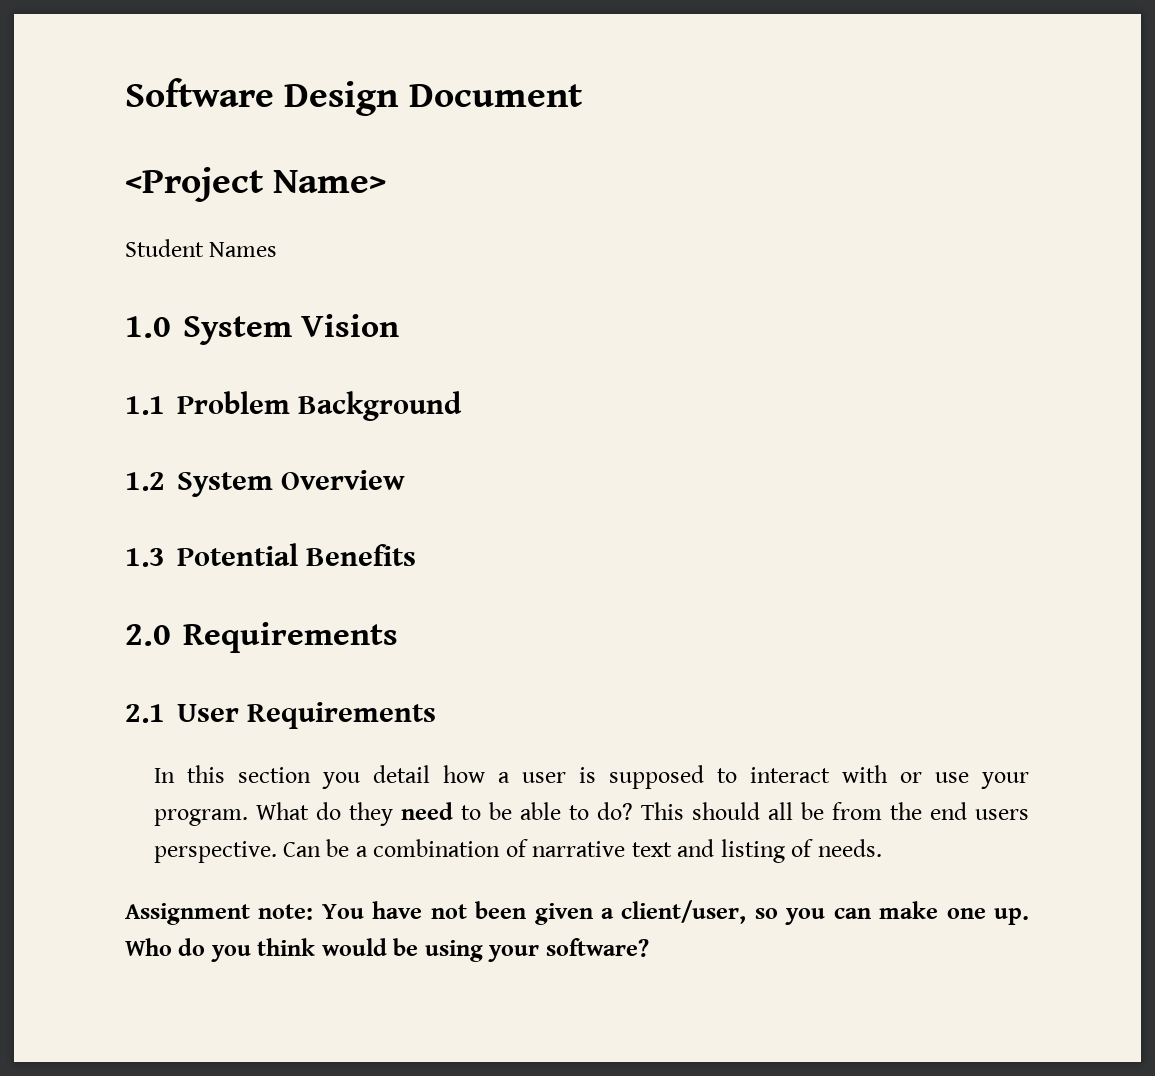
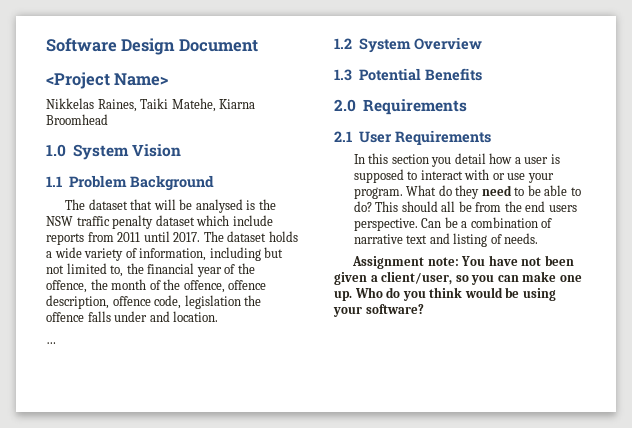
[125,239,278,257] Student Names -> [46,98,256,112] [46,114,108,125] Nikkelas Raines, Taiki Matehe, Kiarna Broomhead
(463, 406) none -> [65,199,276,213] [46,215,273,229] [46,231,298,245] [46,247,284,261] [46,263,255,277] [46,279,267,293] [46,295,262,309] [46,311,219,322] [46,342,56,344] // The dataset that will be analysed is the NSW traffic penalty dataset which include reports from 2011 until 2017. The dataset holds a wide variety of information, including but not limited to, the financial year of the offence, the month of the offence, offence description, offence code, legislation the offence falls under and location. // …

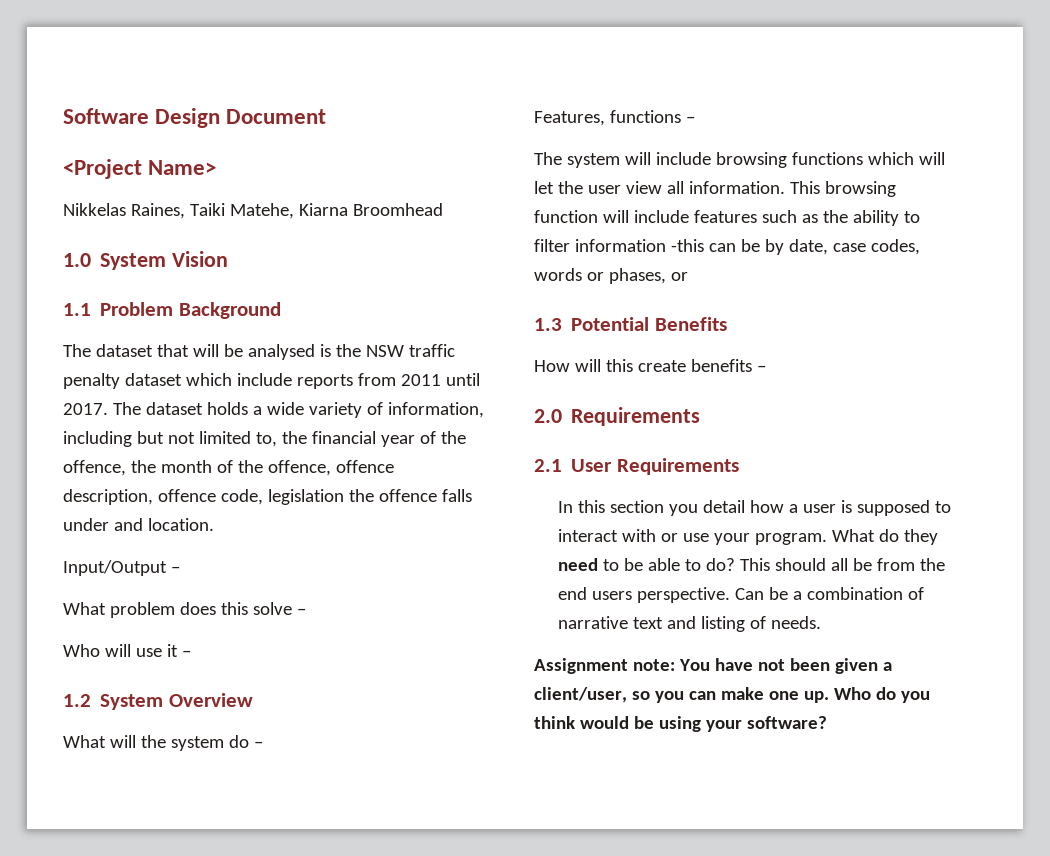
[46,342,56,344] [334,37,482,53] [334,68,482,81] … // 1.2 System Overview // 1.3 Potential Benefits -> [63,560,180,576] [63,602,306,618] [63,644,191,657] [63,693,253,710] [63,735,263,751] [534,110,695,126] [534,152,945,168] [534,181,896,197] [534,210,920,226] [534,239,920,255] [534,268,688,284] [534,317,727,331] [534,359,766,372] Input/Output – // What problem does this solve – // Who will use it – // 1.2 System Overview // What will the system do – // Features, functions – // The system will include browsing functions which will let the user view all information. This browsing function will include features such as the ability to filter information -this can be by date, case codes, words or phases, or // 1.3 Potential Benefits // How will this create benefits –

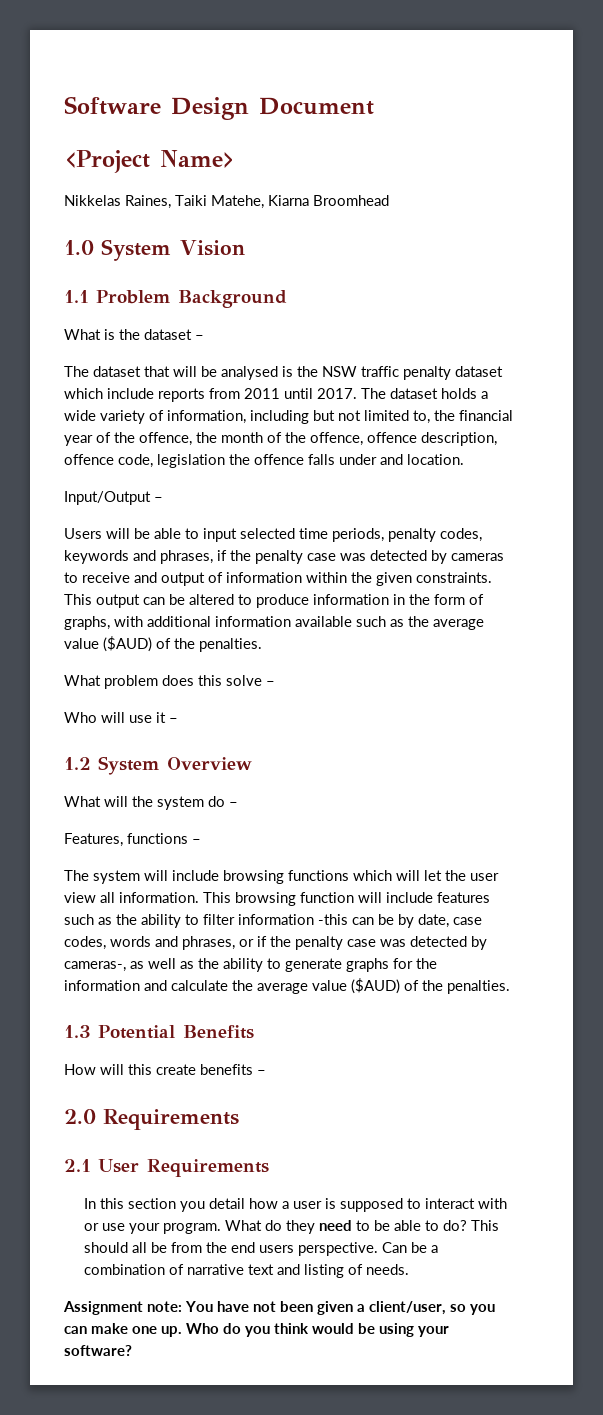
(281, 310) none -> [64,329,204,340] // What is the dataset –
(180, 569) none -> [64,528,482,542] [64,550,504,564] [64,572,492,586] [64,594,484,608] [64,616,484,630] [64,636,262,652] // Users will be able to input selected time periods, penalty codes, keywords and phrases, if the penalty case was detected by cameras to receive and output of information within the given constraints. This output can be altered to produce information in the form of graphs, with additional information available such as the average value ($AUD) of the penalties.
[586,268,688,284] or phases, or -> [155,936,487,950] [64,958,437,972] [64,978,510,994] and phrases, or if the penalty case was detected by cameras-, as well as the ability to generate graphs for the information and calculate the average value ($AUD) of the penalties.

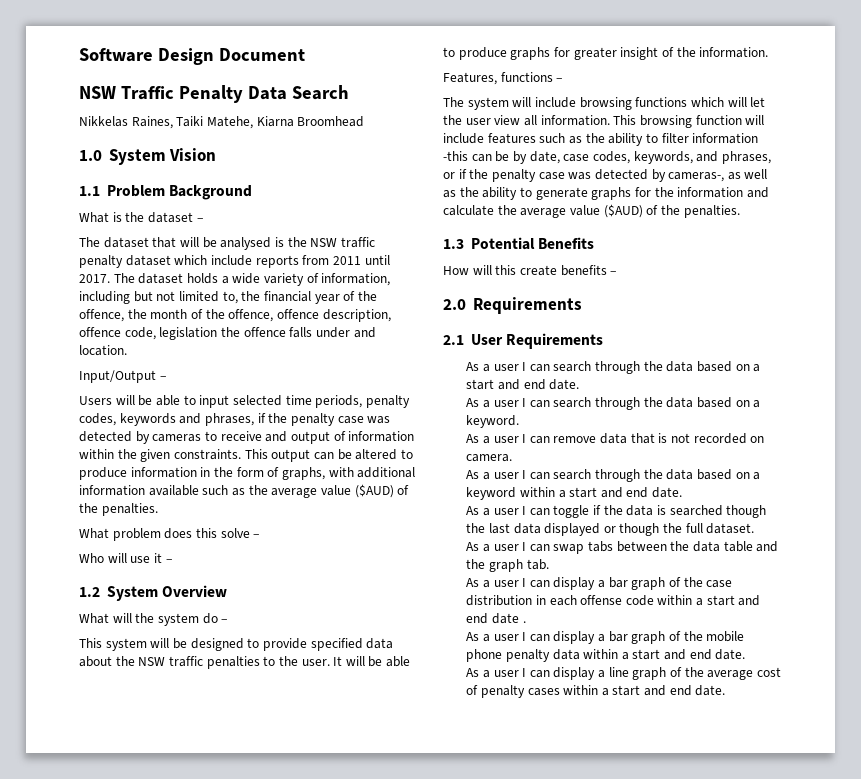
[64,150,235,173] <Project Name> -> [79,85,349,103] NSW Traffic Penalty Data Search
(238, 804) none -> [79,638,394,651] [79,656,411,669] [443,47,769,60] // This system will be designed to provide specified data about the NSW traffic penalties to the user. It will be able to produce graphs for greater insight of the information.
[110,936,151,947] words -> [633,151,693,164] keywords,
[83,1198,507,1212] [83,1220,499,1234] [83,1242,438,1256] [83,1264,409,1278] [63,1301,495,1315] [64,1323,449,1337] [64,1345,132,1356] In this section you detail how a user is supposed to interact with or use your program. What do they need to be able to do? This should all be from the end users perspective. Can be a combination of narrative text and listing of needs. // Assignment note: You have not been given a client/user, so you can make one up. Who do you think would be using your software? -> [466,361,761,374] [466,379,580,390] [466,397,761,410] [466,415,520,428] [466,433,765,444] [466,454,513,462] [466,469,761,482] [466,487,683,500] [466,505,767,518] [466,523,755,536] [466,541,779,554] [466,559,549,572] [466,577,733,590] [466,595,761,606] [466,613,526,624] [466,631,745,644] [466,649,746,662] [466,667,782,680] [466,685,726,698] As a user I can search through the data based on a start and end date. // As a user I can search through the data based on a keyword. // As a user I can remove data that is not recorded on camera. // As a user I can search through the data based on a keyword within a start and end date. // As a user I can toggle if the data is searched though the last data displayed or though the full dataset. // As a user I can swap tabs between the data table and the graph tab. // As a user I can display a bar graph of the case distribution in each offense code within a start and end date . // As a user I can display a bar graph of the mobile phone penalty data within a start and end date. // As a user I can display a line graph of the average cost of penalty cases within a start and end date.

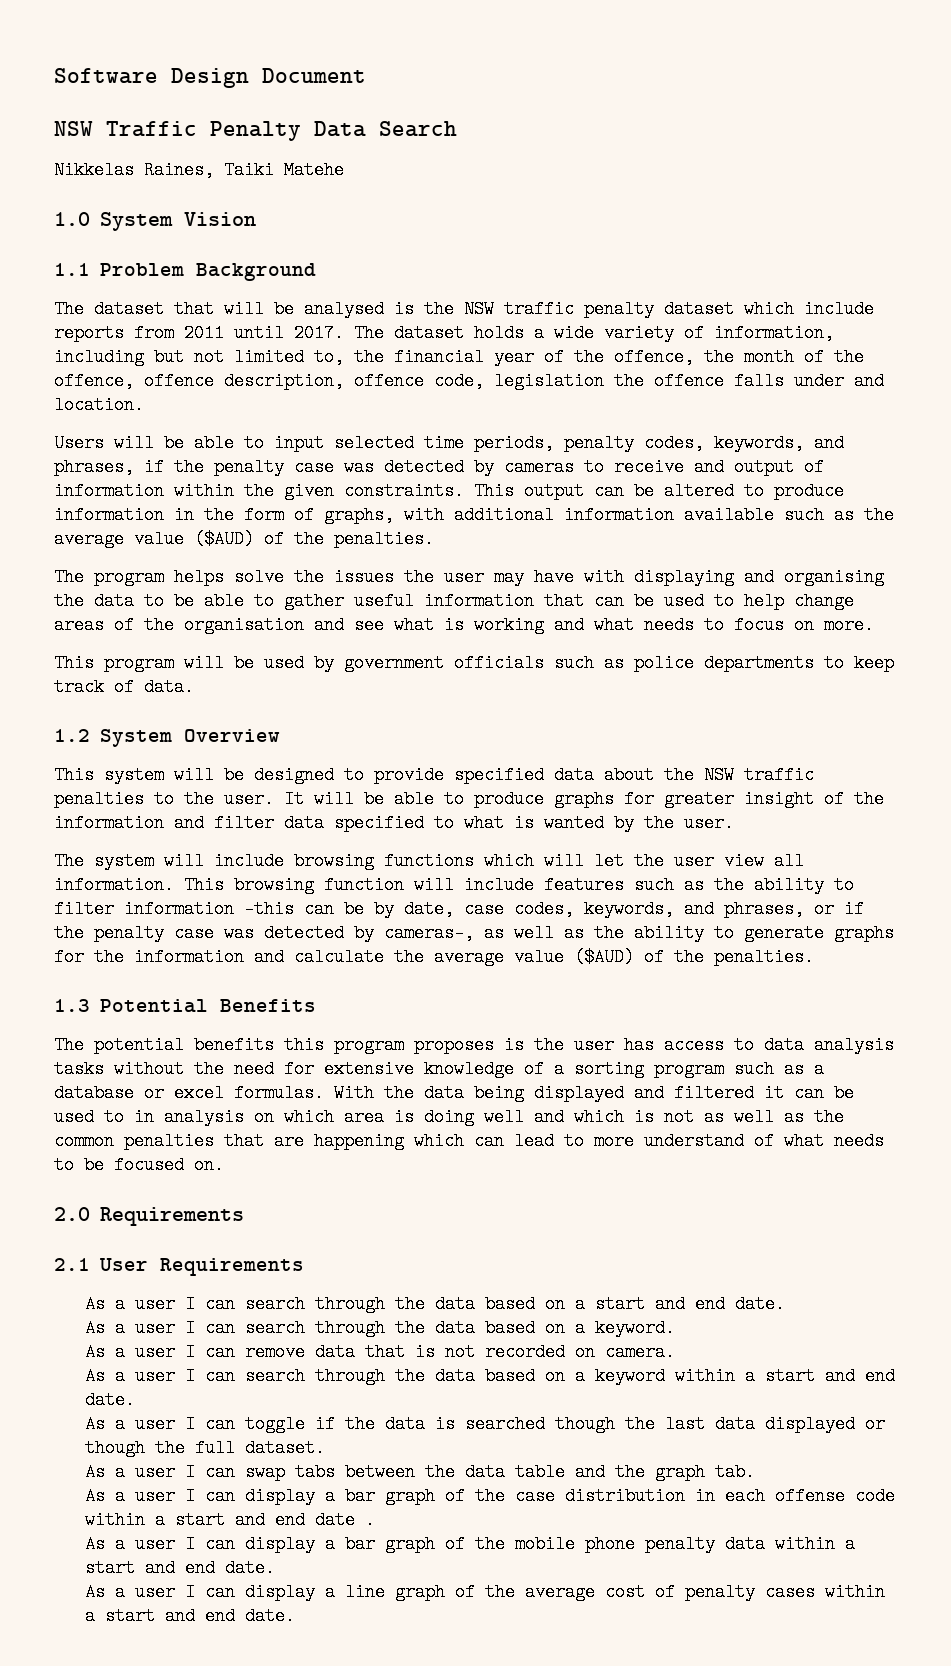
[206,116,365,129] Matehe, Kiarna Broomhead -> [284,161,344,179] Matehe
[79,212,203,223] // What is the dataset – -> (316, 272) none
[79,370,166,383] // Input/Output – -> (144, 405) none
[119,413,176,426] keywords -> [714,434,804,452] keywords,
[79,528,260,541] [79,553,172,563] [79,585,227,601] [79,613,228,626] What problem does this solve – // Who will use it – // 1.2 System Overview // What will the system do – -> [54,568,884,586] [54,592,854,610] [54,616,874,634] [54,654,894,672] [54,678,194,696] [54,729,280,747] The program helps solve the issues the user may have with displaying and organising the data to be able to gather useful information that can be used to help change areas of the organisation and see what is working and what needs to focus on more. // This program will be used by government officials such as police departments to keep track of data. // 1.2 System Overview
[699,47,769,58] [443,72,563,85] information. // Features, functions – -> [54,814,734,832] information and filter data specified to what is wanted by the user.
[443,265,617,276] How will this create benefits – -> [54,1036,894,1054] [54,1060,824,1078] [54,1084,854,1102] [54,1108,844,1126] [54,1132,884,1150] [54,1156,224,1174] The potential benefits this program proposes is the user has access to data analysis tasks without the need for extensive knowledge of a sorting program such as a database or excel formulas. With the data being displayed and filtered it can be used to in analysis on which area is doing well and which is not as well as the common penalties that are happening which can lead to more understand of what needs to be focused on.

